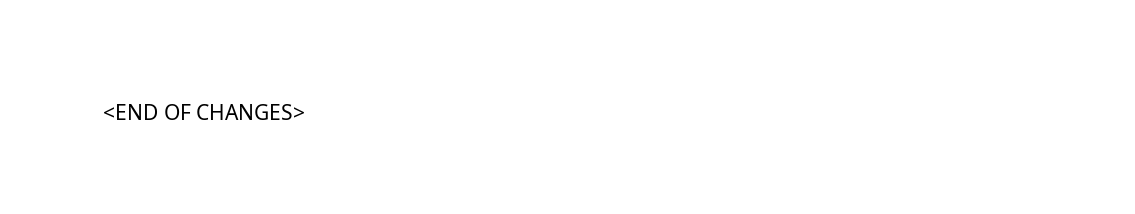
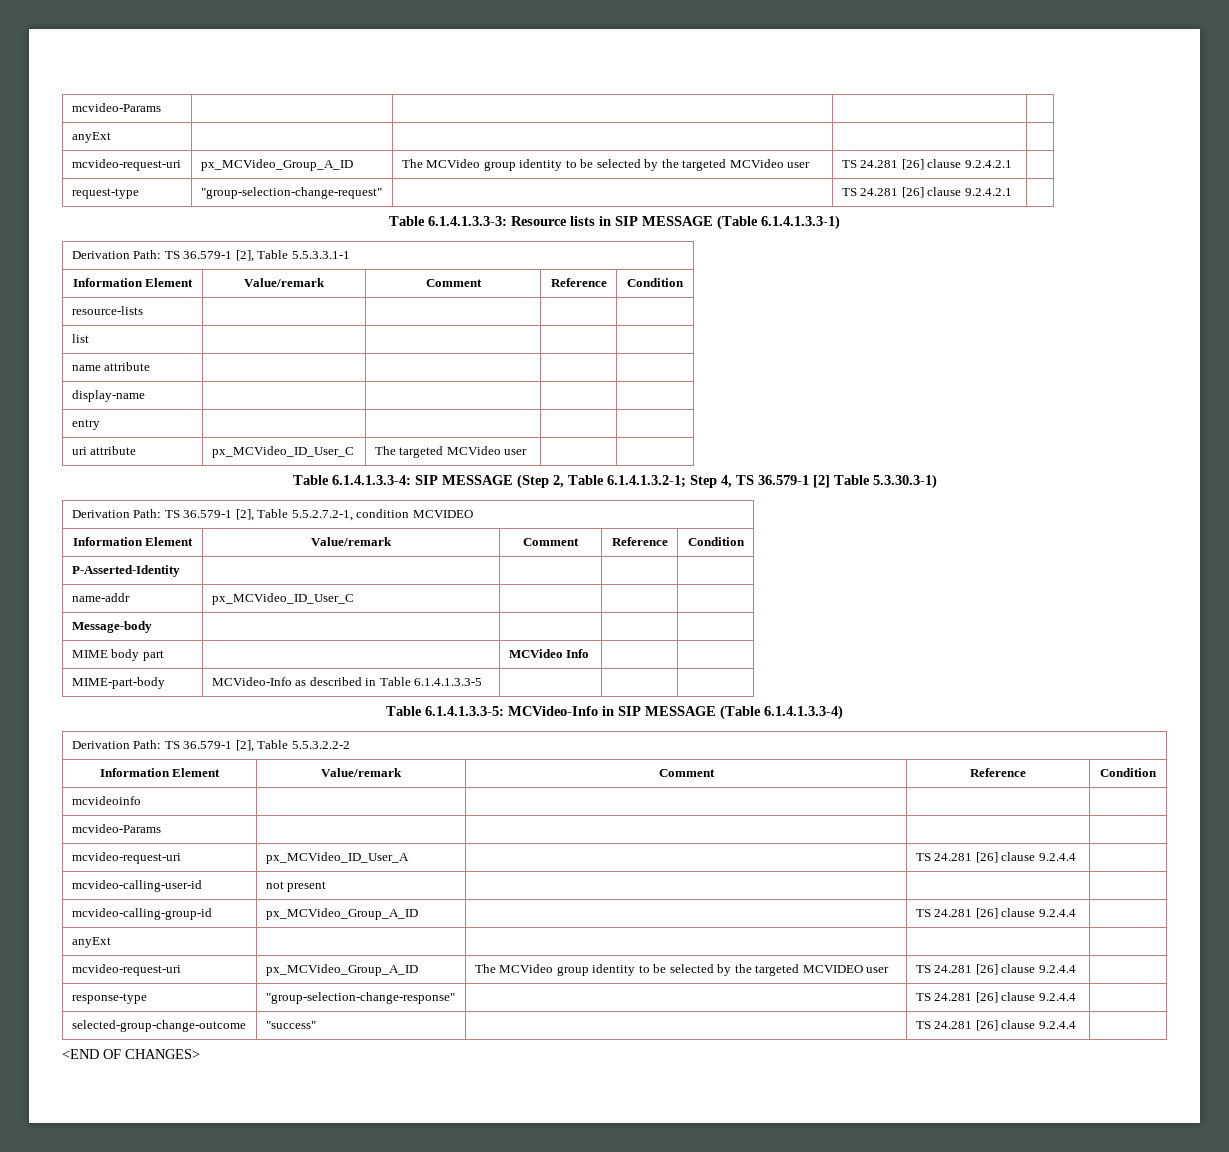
(103, 112) none -> [71,103,161,112] [71,132,111,143] [71,159,181,171] [200,159,353,171] [401,159,811,171] [841,159,1012,170] [71,188,139,199] [200,187,382,199] [841,187,1012,198] [389,215,840,230] [71,250,350,262] [72,278,194,287] [244,278,325,287] [425,279,482,287] [550,278,607,287] [627,278,684,287] [71,306,143,315] [71,334,89,343] [71,362,151,371] [71,390,145,402] [71,419,100,430] [71,446,137,455] [211,446,354,458] [374,446,528,458] [292,474,937,489] [71,509,473,521] [72,537,194,546] [311,537,392,546] [523,538,579,546] [611,537,668,546] [687,537,745,546] [71,565,180,577] [71,593,130,602] [211,593,354,605] [71,621,152,633] [71,649,164,661] [508,649,590,658] [71,677,165,689] [211,677,483,686] [386,705,843,720] [71,740,350,752] [99,768,221,777] [321,768,402,777] [658,769,715,777] [970,768,1026,777] [1100,768,1157,777] [71,796,141,805] [71,824,161,833] [71,852,181,864] [265,852,409,864] [915,852,1076,863] [71,880,202,892] [265,881,327,892] [71,908,212,920] [265,908,418,920] [915,908,1076,919] [71,937,111,948] [71,964,181,976] [265,964,418,976] [474,964,890,976] [915,964,1076,975] [71,993,147,1004] [265,992,455,1004] [915,992,1076,1003] [71,1020,246,1032] [265,1021,316,1029] [915,1020,1076,1031] mcvideo-Params | | | | // anyExt | | | | // mcvideo-request-uri | px_MCVideo_Group_A_ID | The MCVideo group identity to be selected by the targeted MCVideo user | TS 24.281 [26] clause 9.2.4.2.1 | // request-type | "group-selection-change-request" | | TS 24.281 [26] clause 9.2.4.2.1 | // Table 6.1.4.1.3.3-3: Resource lists in SIP MESSAGE (Table 6.1.4.1.3.3-1) // Derivation Path: TS 36.579-1 [2], Table 5.5.3.3.1-1 // Information Element | Value/remark | Comment | Reference | Condition // resource-lists | | | | // list | | | | // name attribute | | | | // display-name | | | | // entry | | | | // uri attribute | px_MCVideo_ID_User_C | The targeted MCVideo user | | // Table 6.1.4.1.3.3-4: SIP MESSAGE (Step 2, Table 6.1.4.1.3.2-1; Step 4, TS 36.579-1 [2] Table 5.3.30.3-1) // Derivation Path: TS 36.579-1 [2], Table 5.5.2.7.2-1, condition MCVIDEO // Information Element | Value/remark | Comment | Reference | Condition // P-Asserted-Identity | | | | // name-addr | px_MCVideo_ID_User_C | | | // Message-body | | | | // MIME body part | | MCVideo Info | | // MIME-part-body | MCVideo-Info as described in Table 6.1.4.1.3.3-5 | | | // Table 6.1.4.1.3.3-5: MCVideo-Info in SIP MESSAGE (Table 6.1.4.1.3.3-4) // Derivation Path: TS 36.579-1 [2], Table 5.5.3.2.2-2 // Information Element | Value/remark | Comment | Reference | Condition // mcvideoinfo | | | | // mcvideo-Params | | | | // mcvideo-request-uri | px_MCVideo_ID_User_A | | TS 24.281 [26] clause 9.2.4.4 | // mcvideo-calling-user-id | not present | | | // mcvideo-calling-group-id | px_MCVideo_Group_A_ID | | TS 24.281 [26] clause 9.2.4.4 | // anyExt | | | | // mcvideo-request-uri | px_MCVideo_Group_A_ID | The MCVideo group identity to be selected by the targeted MCVIDEO user | TS 24.281 [26] clause 9.2.4.4 | // response-type | "group-selection-change-response" | | TS 24.281 [26] clause 9.2.4.4 | // selected-group-change-outcome | "success" | | TS 24.281 [26] clause 9.2.4.4 | //

